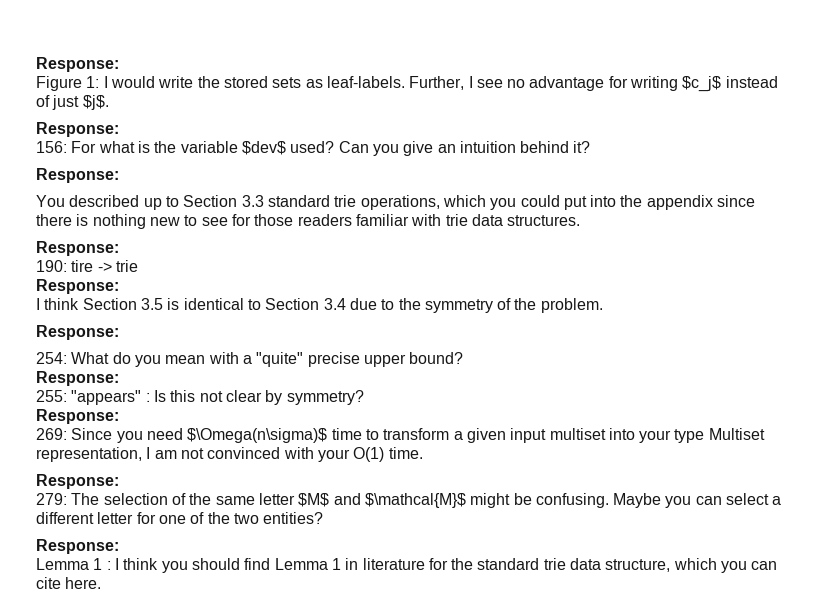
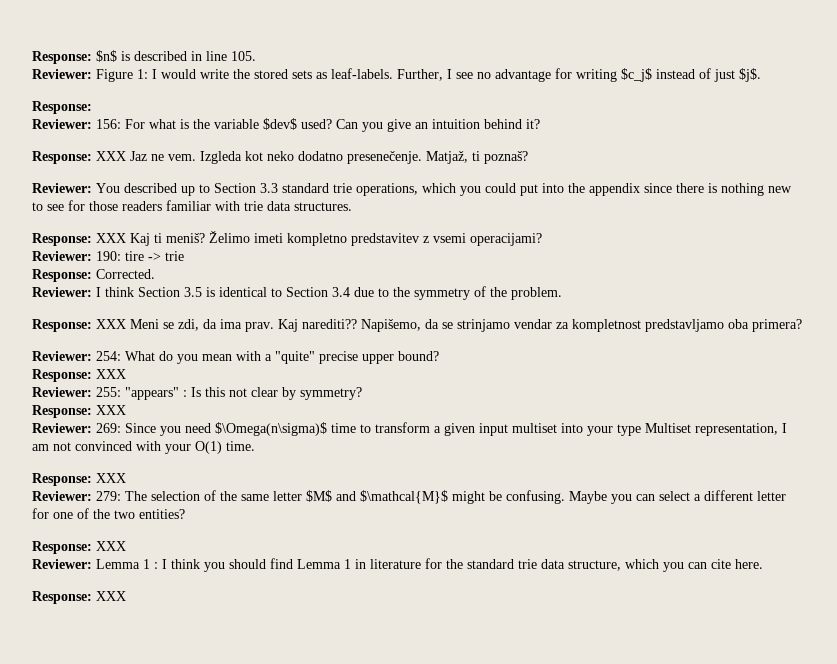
[36,57,119,72] Response: // -> [32,50,256,64] [32,69,92,79] Response: $n$ is described in line 105. // Reviewer:
(119, 129) none -> [32,119,92,129] Reviewer:
(119, 175) // -> [96,151,528,164] [32,183,92,193] XXX Jaz ne vem. Izgleda kot neko dodatno presenečenje. Matjaž, ti poznaš? // Reviewer:
(119, 248) // -> [96,231,542,246] [32,251,92,261] XXX Kaj ti meniš? Želimo imeti kompletno predstavitev z vsemi operacijami? // Reviewer:
(119, 286) // -> [96,269,155,279] [32,287,92,297] Corrected. // Reviewer:
(119, 332) // -> [96,319,802,332] [32,351,92,361] XXX Meni se zdi, da ima prav. Kaj narediti?? Napišemo, da se strinjamo vendar za kompletnost predstavljamo oba primera? // Reviewer:
(119, 378) // -> [96,369,126,379] [32,387,92,397] XXX // Reviewer:
(119, 416) // -> [96,405,126,415] [32,423,92,433] XXX // Reviewer:
(119, 481) // -> [96,473,126,483] [32,491,92,501] XXX // Reviewer:
(119, 546) // -> [96,541,126,551] [32,559,92,569] XXX // Reviewer:
(102, 583) none -> [32,591,126,604] // Response: XXX

